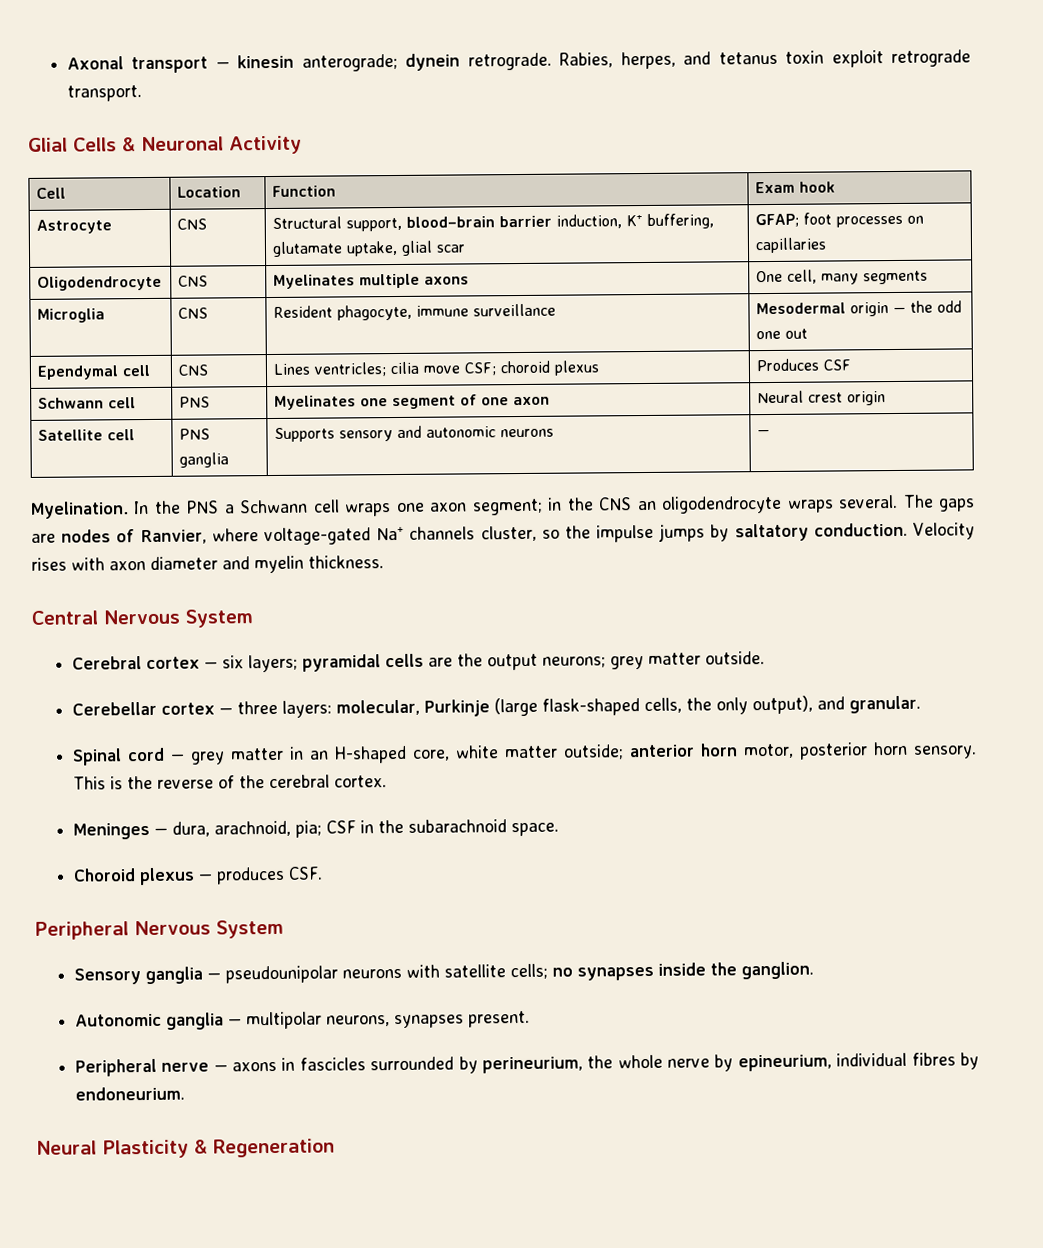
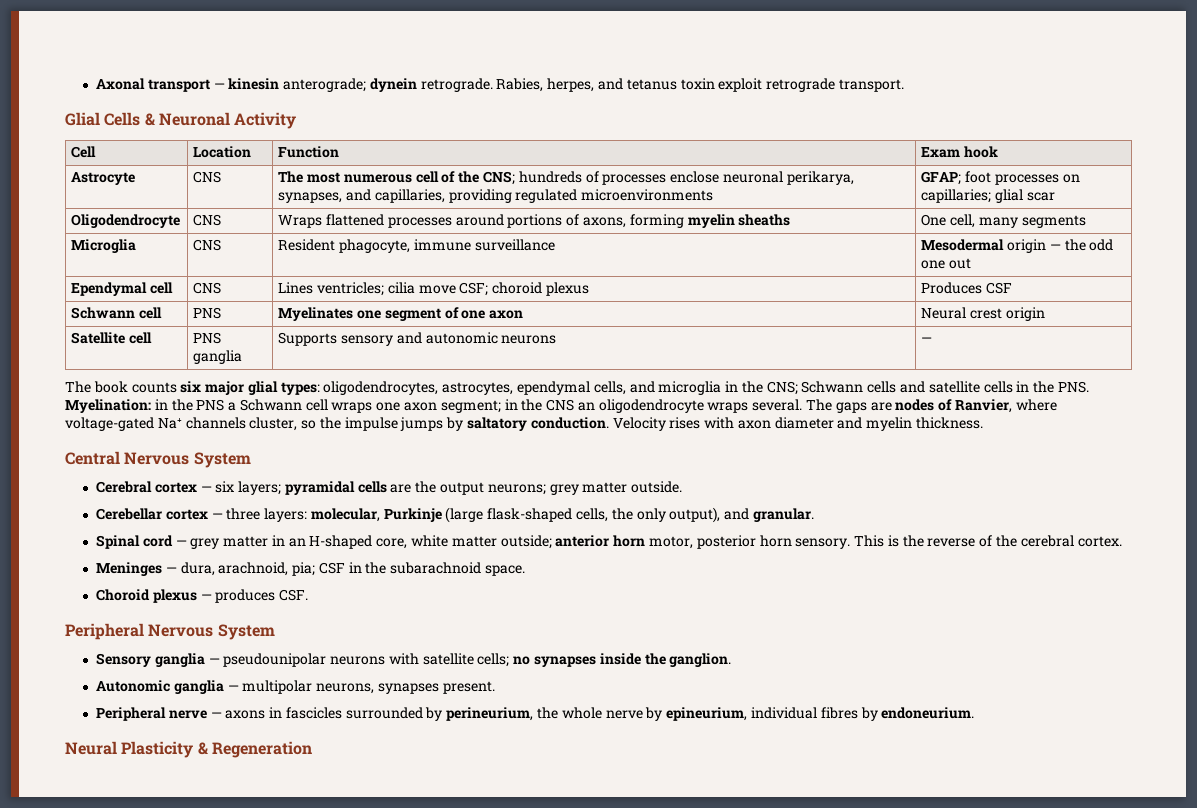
[272,213,715,232] [272,240,467,257] Structural support, blood–brain barrier induction, K⁺ buffering, glutamate uptake, glial scar -> [278,171,854,185] [278,189,714,203] The most numerous cell of the CNS; hundreds of processes enclose neuronal perikarya, synapses, and capillaries, providing regulated microenvironments
[755,237,828,254] capillaries -> [921,189,1055,203] capillaries; glial scar
[273,273,470,289] Myelinates multiple axons -> [278,214,791,228] Wraps flattened processes around portions of axons, forming myelin sheaths
[31,500,150,519] Myelination. In -> [65,381,1089,395] [65,399,168,413] The book counts six major glial types: oligodendrocytes, astrocytes, ependymal cells, and microglia in the CNS; Schwann cells and satellite cells in the PNS. Myelination: in

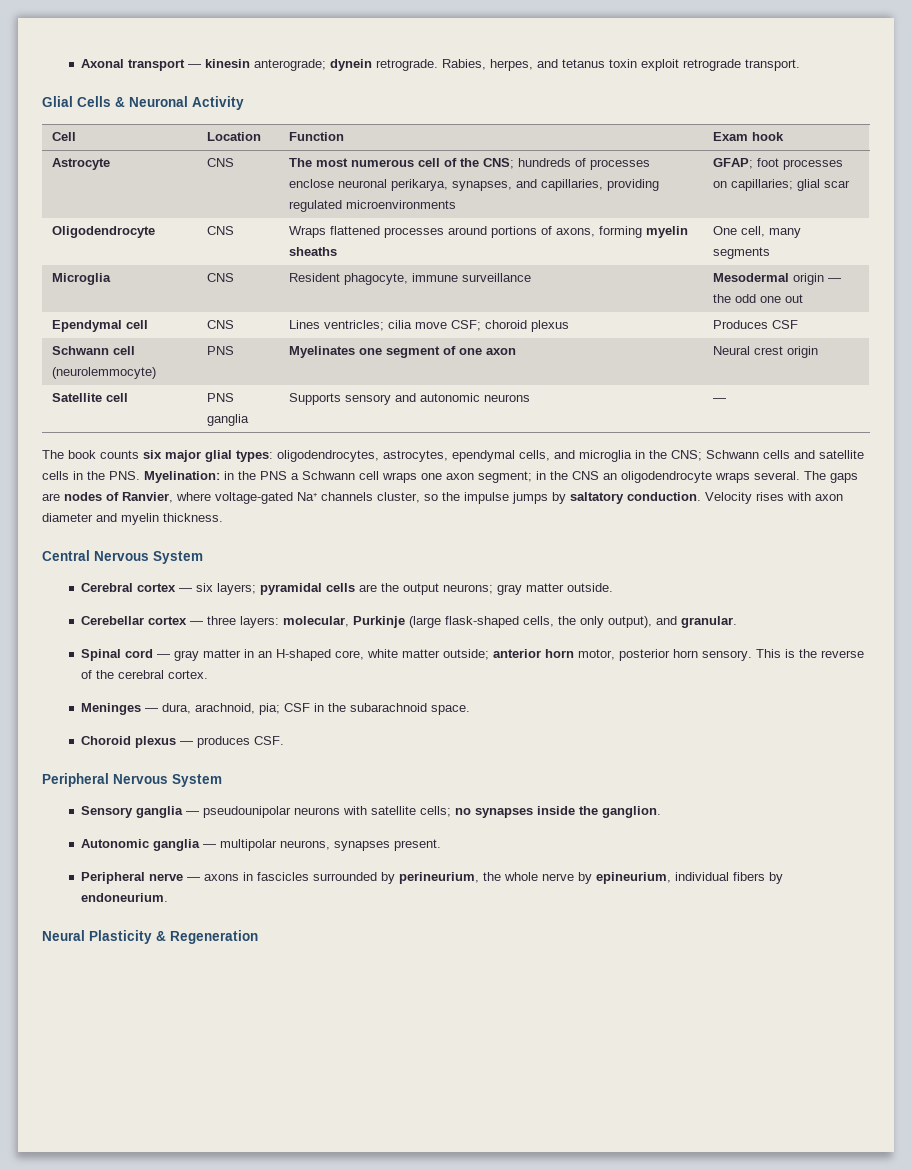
(163, 313) none -> [52,367,157,379] (neurolemmocyte)
[549,484,579,495] grey -> [496,584,522,595] gray
[190,538,220,549] grey -> [173,650,199,661] gray
[820,707,858,719] fibres -> [732,872,765,881] fibers

